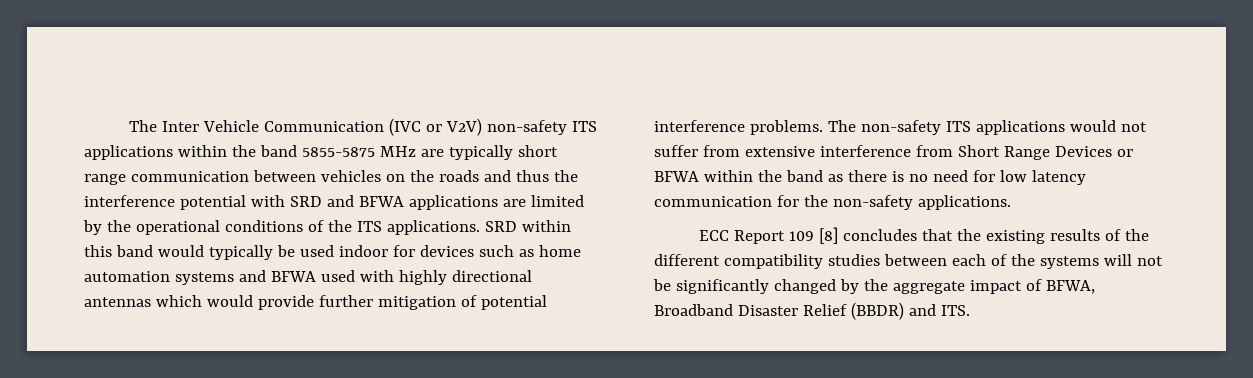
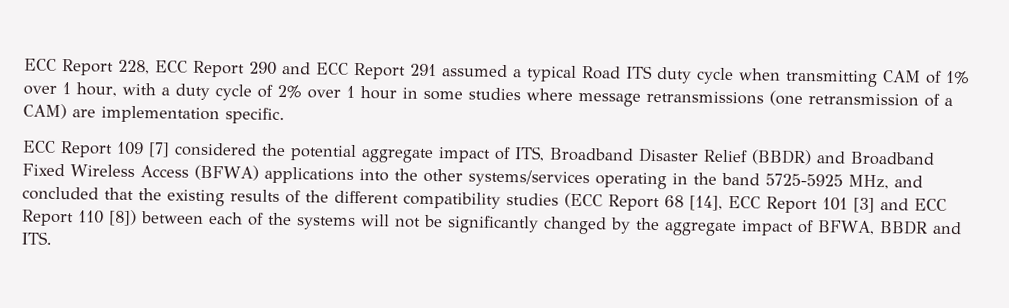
[128,118,597,136] [84,145,558,160] [84,170,578,185] [84,195,584,210] [83,220,571,235] [84,245,581,260] [84,270,532,285] [84,295,547,310] [654,120,1147,135] [654,145,1133,160] [654,170,1086,185] [654,195,1011,210] [698,227,917,244] The Inter Vehicle Communication (IVC or V2V) non-safety ITS applications within the band 5855-5875 MHz are typically short range communication between vehicles on the roads and thus the interference potential with SRD and BFWA applications are limited by the operational conditions of the ITS applications. SRD within this band would typically be used indoor for devices such as home automation systems and BFWA used with highly directional antennas which would provide further mitigation of potential interference problems. The non-safety ITS applications would not suffer from extensive interference from Short Range Devices or BFWA within the band as there is no need for low latency communication for the non-safety applications. // ECC Report 109 [8] concludes -> [24,58,970,87] [23,82,953,107] [23,103,285,125] [22,140,935,166] [22,163,923,190] [22,186,99,201] ECC Report 228, ECC Report 290 and ECC Report 291 assumed a typical Road ITS duty cycle when transmitting CAM of 1% over 1 hour, with a duty cycle of 2% over 1 hour in some studies where message retransmissions (one retransmission of a CAM) are implementation specific. // ECC Report 109 [7] considered the potential aggregate impact of ITS, Broadband Disaster Relief (BBDR) and Broadband Fixed Wireless Access (BFWA) applications into the other systems/services operating in the band 5725-5925 MHz, and concluded
(880, 260) none -> [564,192,947,214] [21,209,137,227] (ECC Report 68 [14], ECC Report 101 [3] and ECC Report 110 [8])
[654,302,904,320] Broadband Disaster Relief (BBDR) -> [878,220,928,235] BBDR

